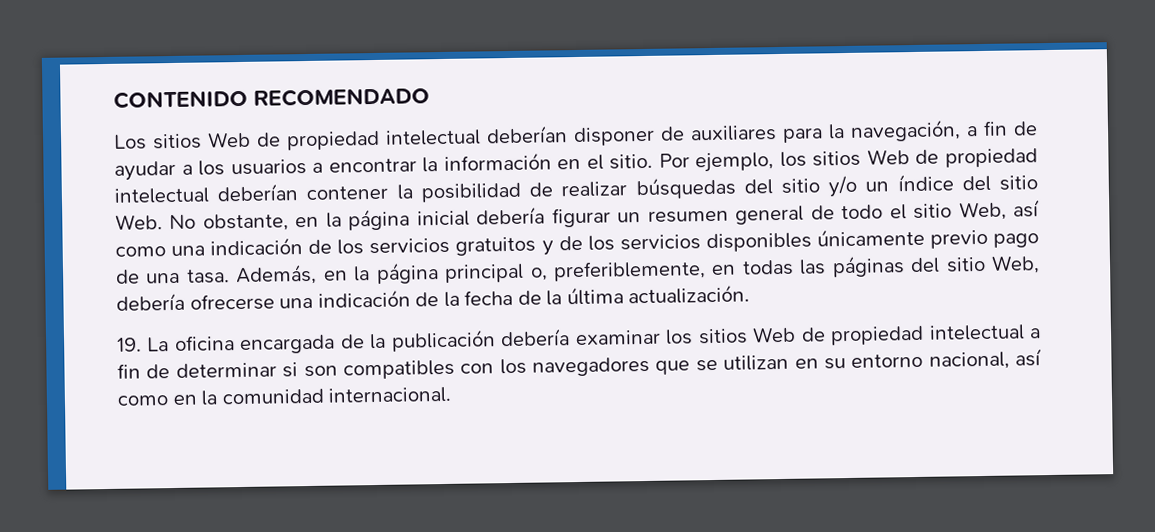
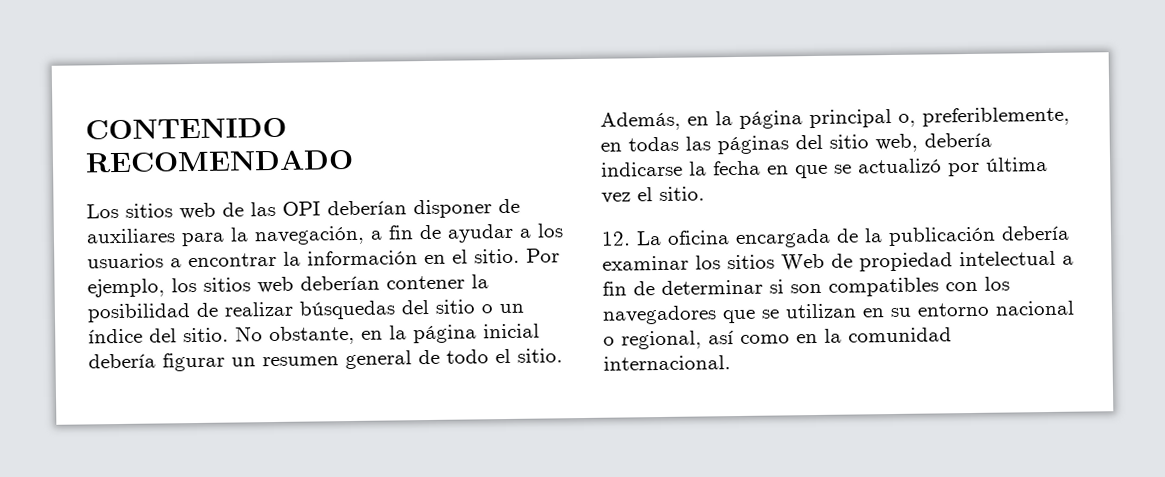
[207,129,481,151] Web de propiedad intelectual -> [179,201,321,220] web de las OPI
[866,148,1038,168] [114,187,210,204] Web de propiedad intelectual -> [257,276,294,294] web
[828,175,859,198] y/o -> [481,304,493,314] o
[998,175,1038,191] [115,214,163,230] sitio Web. -> [183,327,229,343] sitio.
[913,199,1041,221] [115,227,1039,257] [116,269,230,284] sitio Web, así como una indicación de los servicios gratuitos y de los servicios disponibles únicamente previo pago de una tasa. -> [517,348,563,363] sitio.
[991,255,1040,274] [116,284,751,311] [117,337,142,352] Web, debería ofrecerse una indicación de la fecha de la última actualización. // 19. -> [875,132,992,153] [601,156,1048,179] [601,186,705,204] [601,231,631,246] web, debería indicarse la fecha en que se actualizó por última vez el sitio. // 12.
[928,351,1010,370] nacional, -> [995,300,1075,316] [603,330,702,350] nacional o regional,

